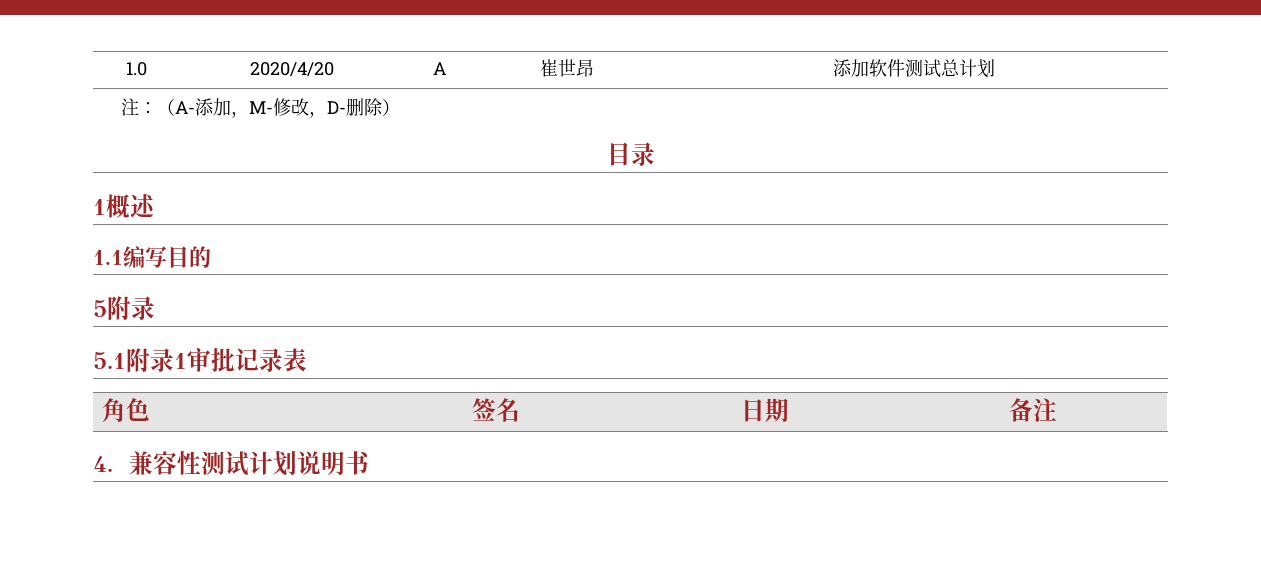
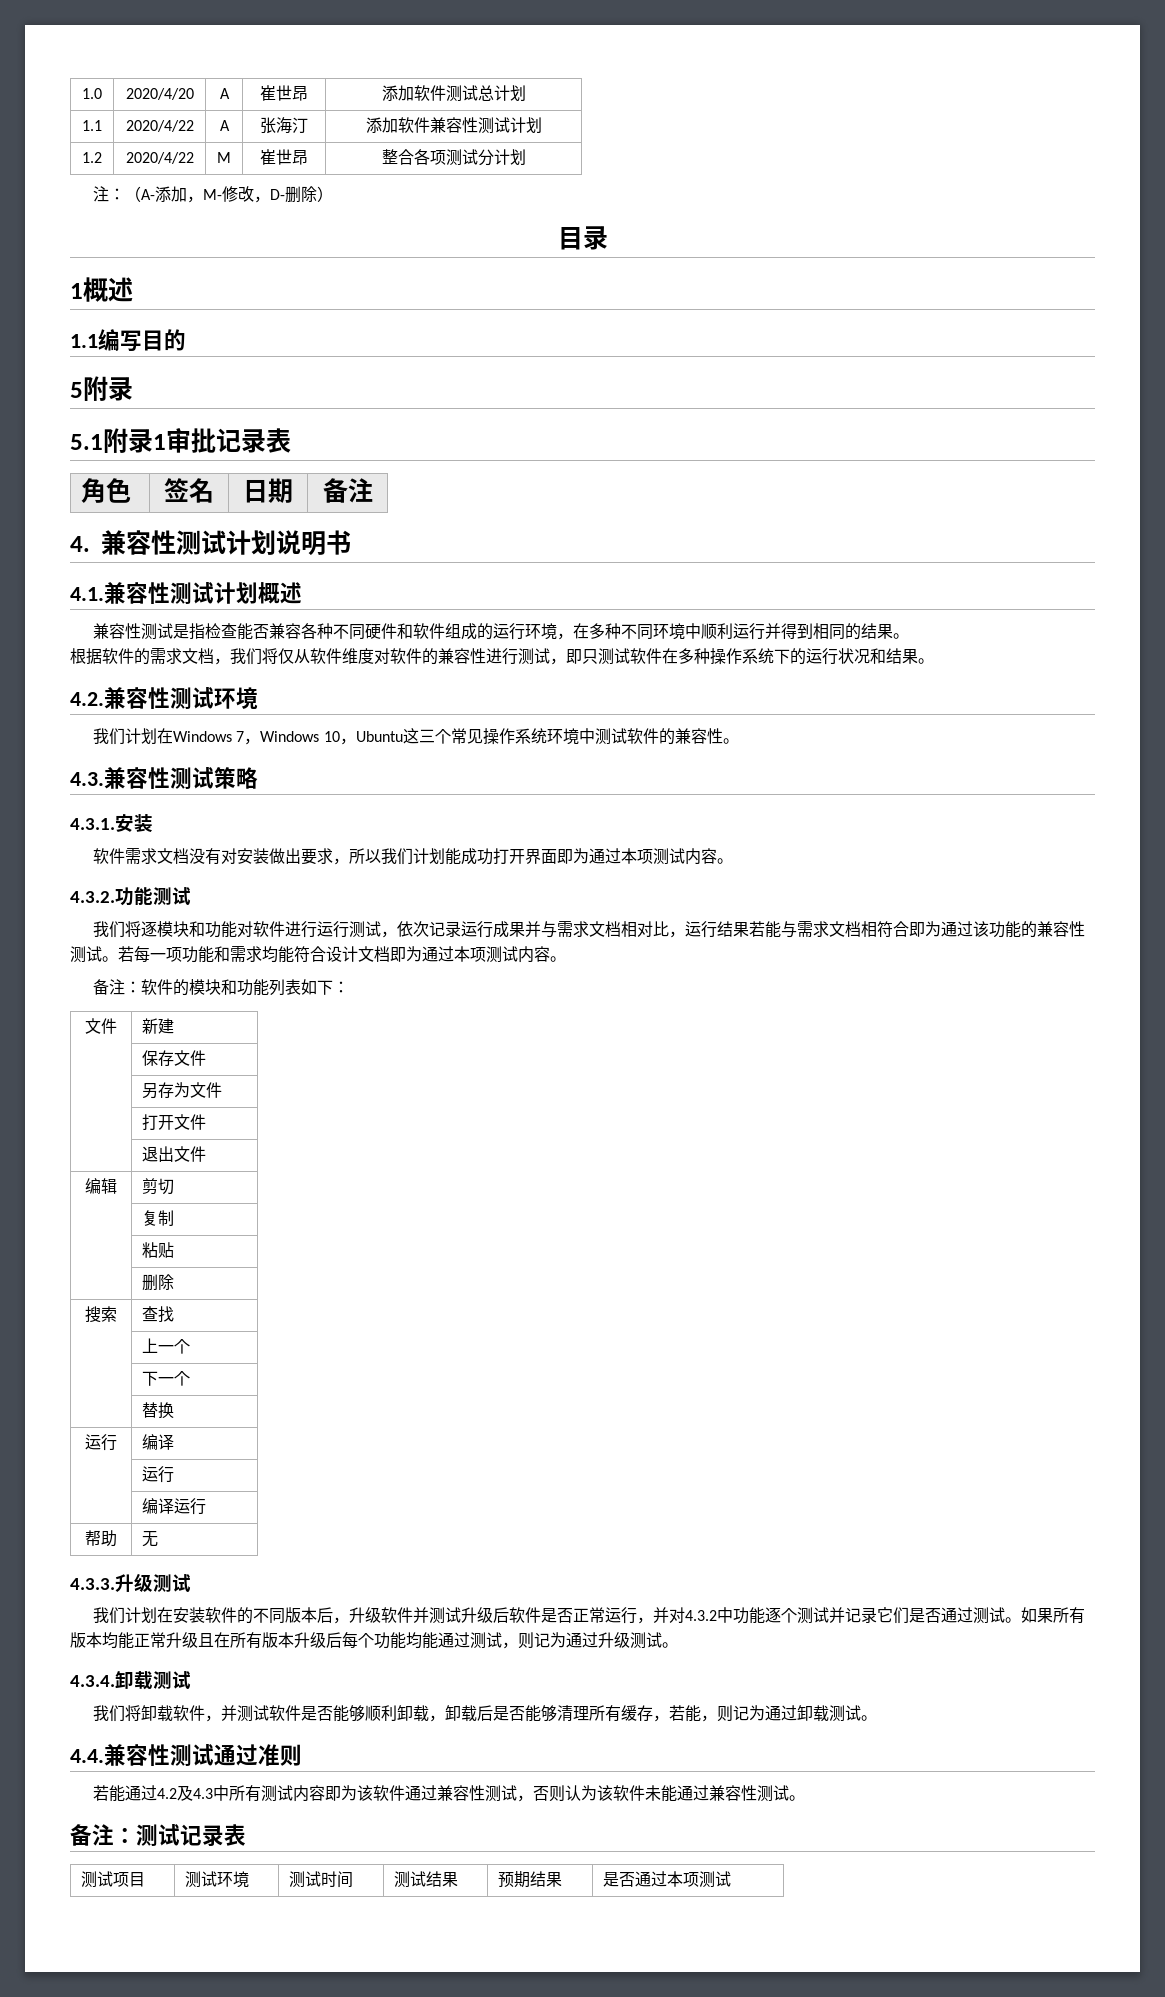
(995, 68) none -> [82,120,102,131] [125,120,194,132] [219,120,230,131] [260,117,308,134] [365,117,542,134] [82,152,102,163] [125,152,194,164] [217,152,231,163] [260,149,308,165] [381,149,526,166] // 1.1 | 2020/4/22 | A | 张海汀 | 添加软件兼容性测试计划 // 1.2 | 2020/4/22 | M | 崔世昂 | 整合各项测试分计划
(369, 463) none -> [70,582,302,604] [93,623,910,640] [70,648,934,665] [70,687,258,709] [93,728,739,745] [70,767,258,789] [70,814,153,832] [93,848,734,865] [70,887,191,906] [93,921,1086,938] [70,946,566,963] [93,979,350,996] [85,1018,117,1034] [142,1018,175,1034] [142,1050,207,1066] [142,1082,223,1099] [142,1114,207,1130] [142,1146,207,1162] [85,1178,117,1194] [142,1178,175,1195] [142,1210,175,1226] [142,1242,175,1258] [142,1274,175,1291] [85,1306,117,1323] [142,1306,175,1322] [142,1338,191,1354] [142,1371,191,1386] [142,1402,175,1419] [85,1434,117,1451] [142,1434,175,1450] [142,1466,175,1483] [142,1498,207,1515] [85,1530,117,1547] [142,1531,159,1547] [70,1573,191,1592] [93,1607,1086,1624] [70,1632,678,1649] [70,1671,191,1690] [93,1705,878,1722] [70,1744,302,1766] [93,1785,806,1802] [70,1824,246,1847] [81,1871,146,1888] [185,1871,250,1888] [289,1871,354,1888] [394,1871,459,1888] [498,1871,563,1888] [603,1871,732,1888] // 4.1.兼容性测试计划概述 // 兼容性测试是指检查能否兼容各种不同硬件和软件组成的运行环境，在多种不同环境中顺利运行并得到相同的结果。 // 根据软件的需求文档，我们将仅从软件维度对软件的兼容性进行测试，即只测试软件在多种操作系统下的运行状况和结果。 // 4.2.兼容性测试环境 // 我们计划在Windows 7，Windows 10，Ubuntu这三个常见操作系统环境中测试软件的兼容性。 // 4.3.兼容性测试策略 // 4.3.1.安装 // 软件需求文档没有对安装做出要求，所以我们计划能成功打开界面即为通过本项测试内容。 // 4.3.2.功能测试 // 我们将逐模块和功能对软件进行运行测试，依次记录运行成果并与需求文档相对比，运行结果若能与需求文档相符合即为通过该功能的兼容性测试。若每一项功能和需求均能符合设计文档即为通过本项测试内容。 // 备注：软件的模块和功能列表如下： // 文件 | 新建 // | 保存文件 // | 另存为文件 // | 打开文件 // | 退出文件 // 编辑 | 剪切 // | 复制 // | 粘贴 // | 删除 // 搜索 | 查找 // | 上一个 // | 下一个 // | 替换 // 运行 | 编译 // | 运行 // | 编译运行 // 帮助 | 无 // 4.3.3.升级测试 // 我们计划在安装软件的不同版本后，升级软件并测试升级后软件是否正常运行，并对4.3.2中功能逐个测试并记录它们是否通过测试。如果所有版本均能正常升级且在所有版本升级后每个功能均能通过测试，则记为通过升级测试。 // 4.3.4.卸载测试 // 我们将卸载软件，并测试软件是否能够顺利卸载，卸载后是否能够清理所有缓存，若能，则记为通过卸载测试。 // 4.4.兼容性测试通过准则 // 若能通过4.2及4.3中所有测试内容即为该软件通过兼容性测试，否则认为该软件未能通过兼容性测试。 // 备注：测试记录表 // 测试项目 | 测试环境 | 测试时间 | 测试结果 | 预期结果 | 是否通过本项测试

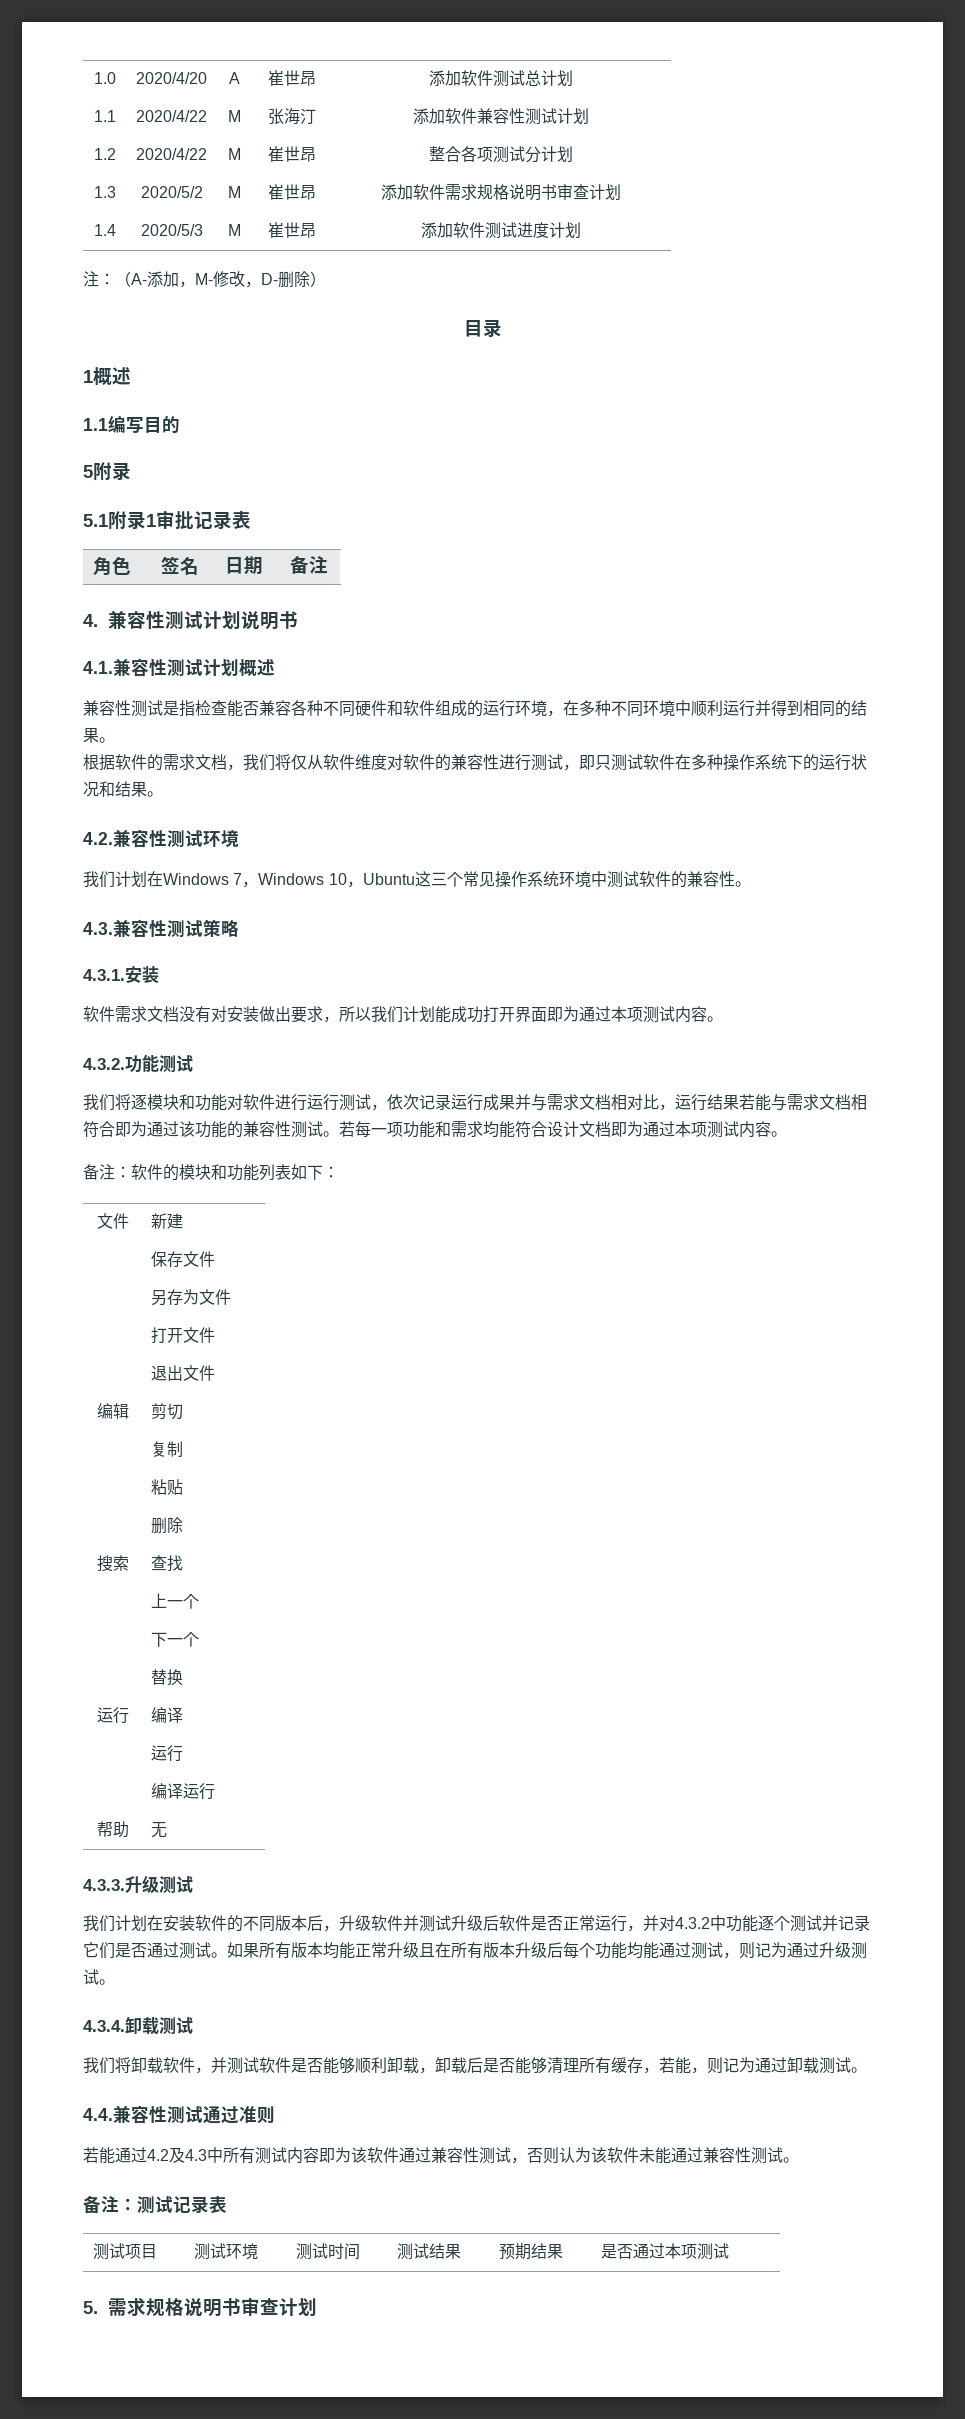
[219,120,230,131] A -> [228,110,241,122] M
(526, 157) none -> [93,186,116,198] [140,186,203,198] [228,186,241,198] [267,184,316,200] [381,184,621,201] [93,224,116,236] [140,224,203,236] [228,224,241,236] [267,222,316,238] [421,222,581,239] // 1.3 | 2020/5/2 | M | 崔世昂 | 添加软件需求规格说明书审查计划 // 1.4 | 2020/5/3 | M | 崔世昂 | 添加软件测试进度计划
(732, 1879) none -> [83,2297,318,2317] // 5.需求规格说明书审查计划

